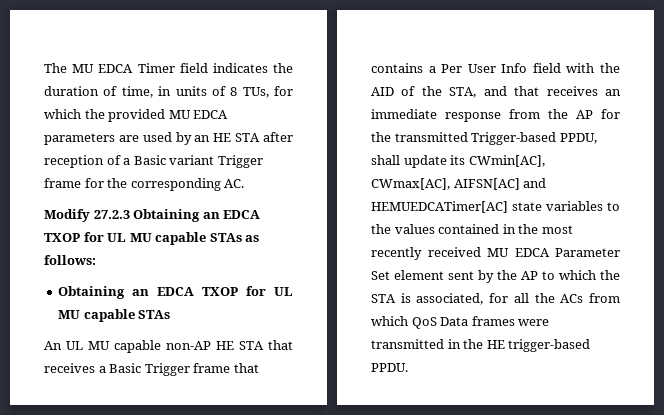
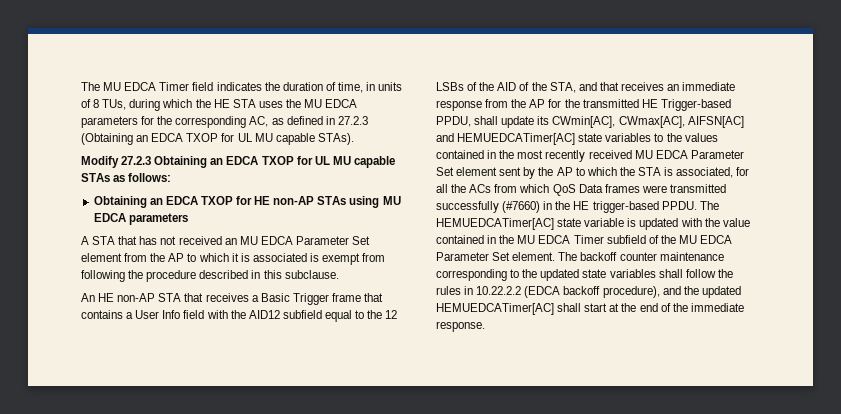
[274,86,293,96] [44,109,229,122] [44,132,293,145] [44,155,263,168] [44,178,245,191] for which the provided MU EDCA parameters are used by an HE STA after reception of a Basic variant Trigger frame for the corresponding AC. -> [129,99,358,111] [81,116,368,128] [81,133,354,145] during which the HE STA uses the MU EDCA parameters for the corresponding AC, as defined in 27.2.3 (Obtaining an EDCA TXOP for UL MU capable STAs).
[274,287,293,296] [58,309,171,322] [44,340,234,353] UL MU capable STAs // An UL MU capable non-AP HE -> [254,196,401,208] [93,213,188,225] [81,236,371,245] [81,253,386,265] [81,270,339,282] [81,293,156,302] HE non-AP STAs using MU EDCA parameters // A STA that has not received an MU EDCA Parameter Set element from the AP to which it is associated is exempt from following the procedure described in this subclause. // An HE non-AP
[441,64,463,73] Per -> (134, 315) none
(620, 68) none -> [248,310,398,322] [436,82,495,91] AID12 subfield equal to the 12 LSBs of the
(468, 137) none -> [641,99,658,108] HE
(444, 344) none -> [436,201,541,213] successfully (#7660)
(408, 367) none -> [699,201,719,210] [436,218,750,230] [436,235,733,244] [436,252,724,261] [436,269,733,281] [436,286,741,298] [436,303,744,315] [436,321,485,332] The HEMUEDCATimer[AC] state variable is updated with the value contained in the MU EDCA Timer subfield of the MU EDCA Parameter Set element. The backoff counter maintenance corresponding to the updated state variables shall follow the rules in 10.22.2.2 (EDCA backoff procedure), and the updated HEMUEDCATimer[AC] shall start at the end of the immediate response.

